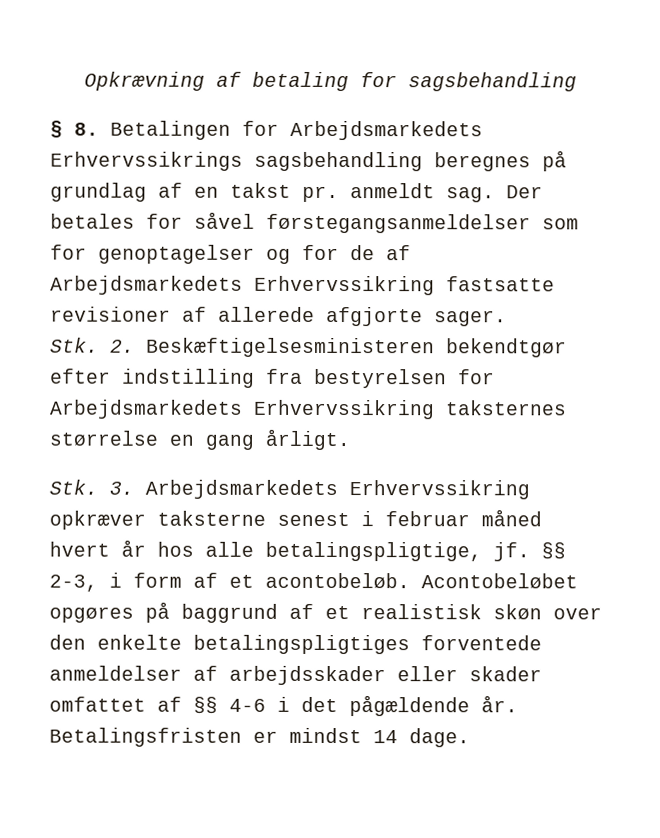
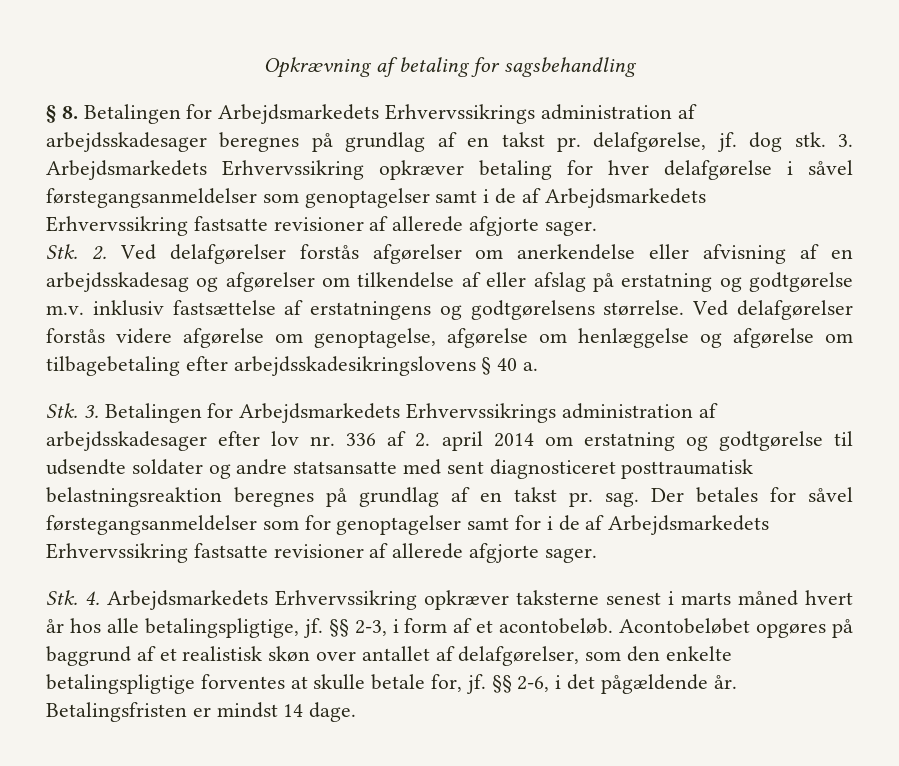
[254,150,567,172] [50,182,543,203] [50,211,579,234] [50,244,339,264] sagsbehandling beregnes på grundlag af en takst pr. anmeldt sag. Der betales for såvel førstegangsanmeldelser som for genoptagelser og for -> [540,104,697,120] [46,132,853,152] [46,160,853,180] [46,188,490,208] administration af arbejdsskadesager beregnes på grundlag af en takst pr. delafgørelse, jf. dog stk. 3. Arbejdsmarkedets Erhvervssikring opkræver betaling for hver delafgørelse i såvel førstegangsanmeldelser som genoptagelser samt i
[146,337,567,358] [50,368,495,389] [50,399,567,420] [49,428,350,451] [49,479,134,495] Beskæftigelsesministeren bekendtgør efter indstilling fra bestyrelsen for Arbejdsmarkedets Erhvervssikring taksternes størrelse en gang årligt. // Stk. 3. -> [119,244,853,264] [46,272,854,292] [46,300,854,320] [46,328,853,348] [46,356,539,376] [46,403,718,423] [46,431,854,451] [46,459,754,479] [46,487,853,507] [46,515,770,535] [46,543,597,563] [46,590,100,605] Ved delafgørelser forstås afgørelser om anerkendelse eller afvisning af en arbejdsskadesag og afgørelser om tilkendelse af eller afslag på erstatning og godtgørelse m.v. inklusiv fastsættelse af erstatningens og godtgørelsens størrelse. Ved delafgørelser forstås videre afgørelse om genoptagelse, afgørelse om henlæggelse og afgørelse om tilbagebetaling efter arbejdsskadesikringslovens § 40 a. // Stk. 3. Betalingen for Arbejdsmarkedets Erhvervssikrings administration af arbejdsskadesager efter lov nr. 336 af 2. april 2014 om erstatning og godtgørelse til udsendte soldater og andre statsansatte med sent diagnosticeret posttraumatisk belastningsreaktion beregnes på grundlag af en takst pr. sag. Der betales for såvel førstegangsanmeldelser som for genoptagelser samt for i de af Arbejdsmarkedets Erhvervssikring fastsatte revisioner af allerede afgjorte sager. // Stk. 4.
[385,511,470,527] februar -> [681,592,731,605] marts
[49,634,542,655] [49,665,542,686] [49,696,266,714] den enkelte betalingspligtiges forventede anmeldelser af arbejdsskader eller skader omfattet af §§ 4-6 -> [361,646,732,666] [46,674,550,694] antallet af delafgørelser, som den enkelte betalingspligtige forventes at skulle betale for, jf. §§ 2-6,

